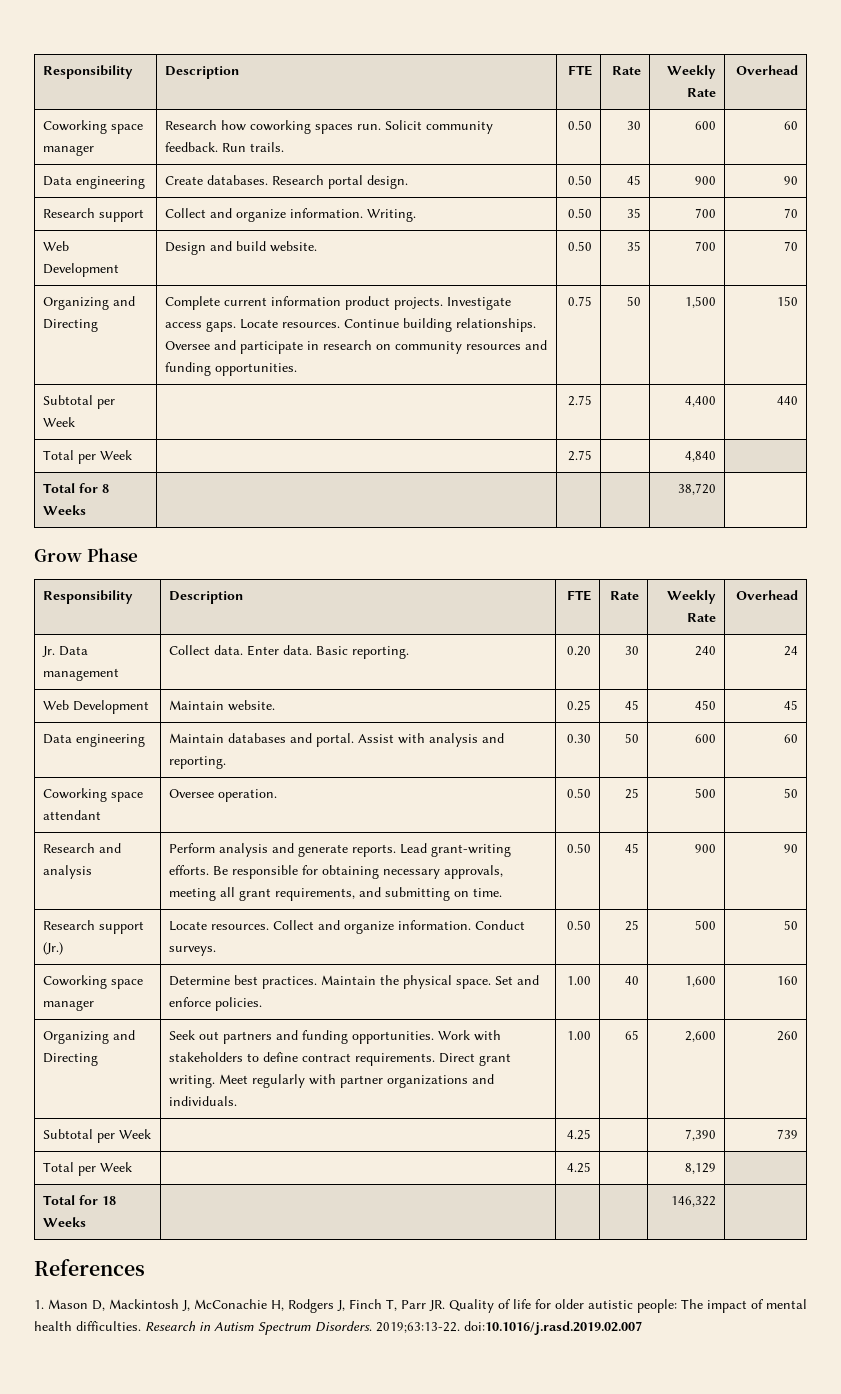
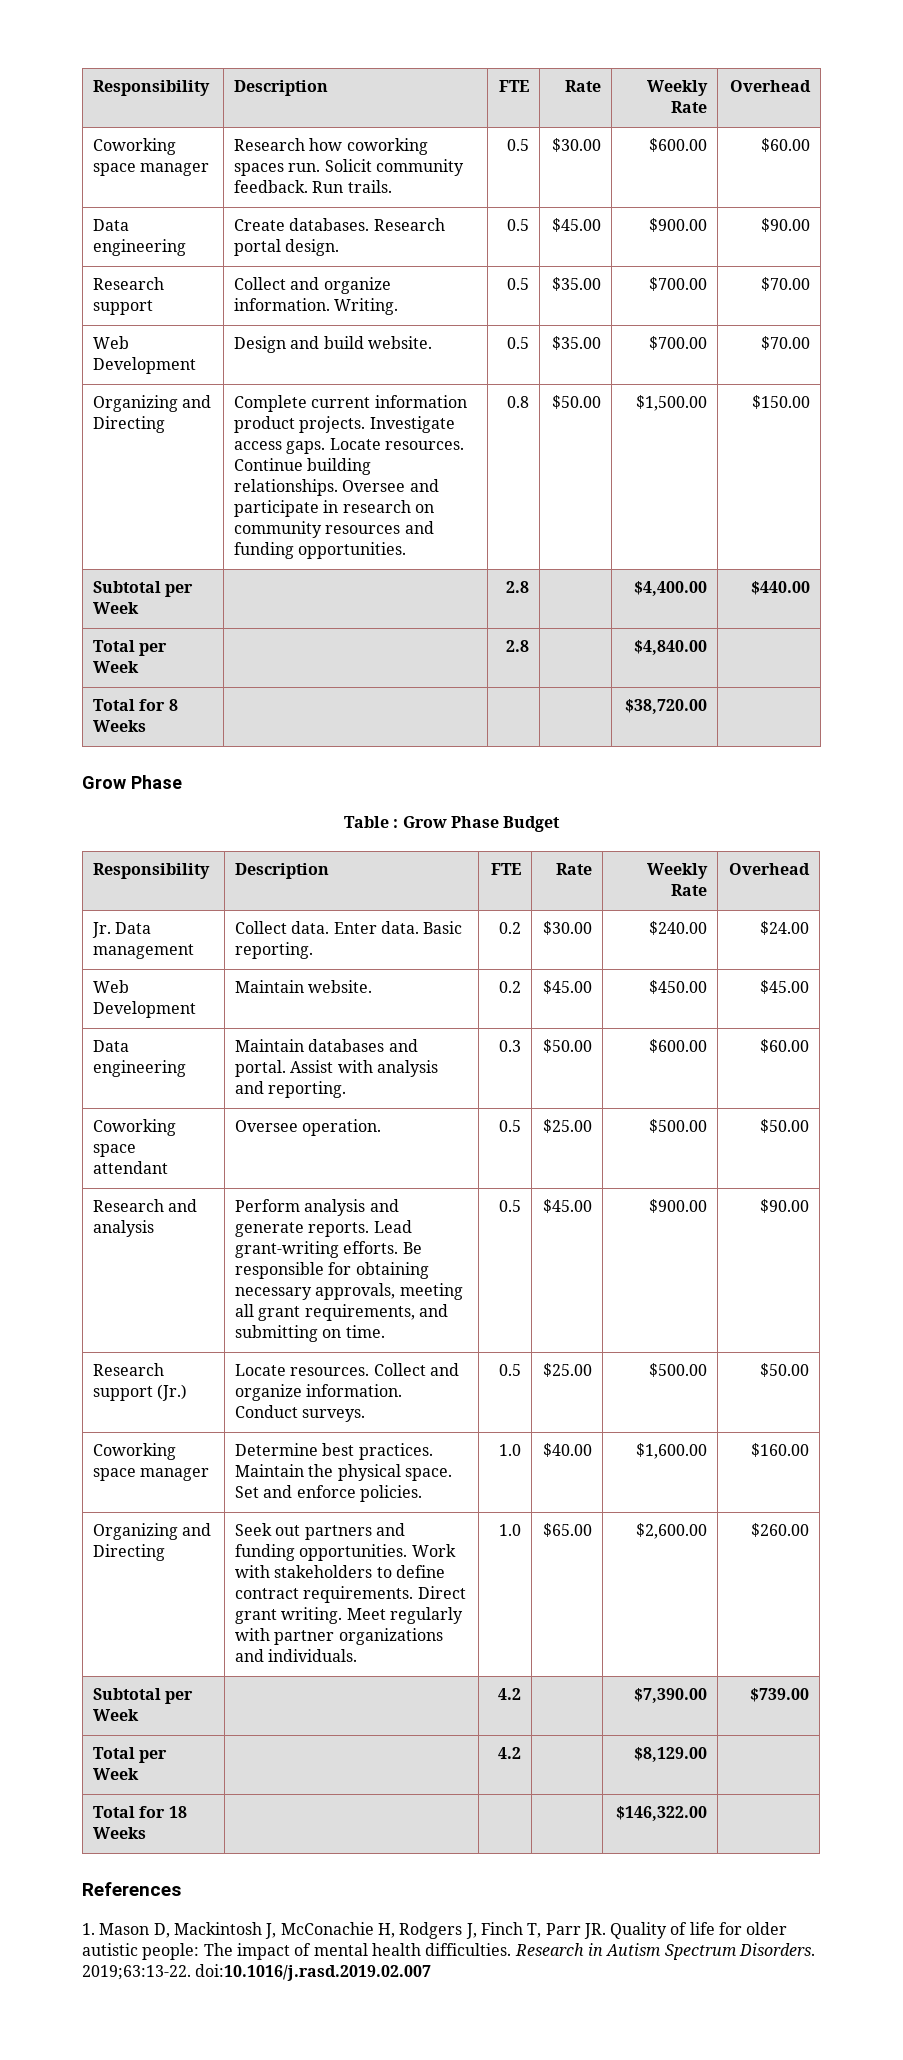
[567,120,592,130] [626,121,641,130] [694,121,716,130] [783,121,798,130] 0.50 | 30 | 600 | 60 -> [507,139,530,151] [552,138,602,152] [649,138,708,152] [761,138,811,152] 0.5 | $30.00 | $600.00 | $60.00
[567,175,592,185] [626,175,641,185] [694,176,716,185] [783,176,798,185] 0.50 | 45 | 900 | 90 -> [507,219,530,231] [552,218,602,232] [649,218,708,232] [761,218,811,232] 0.5 | $45.00 | $900.00 | $90.00
[567,208,592,218] [626,208,641,218] [694,208,716,218] [783,208,798,218] 0.50 | 35 | 700 | 70 -> [507,278,530,290] [552,277,602,291] [649,277,708,291] [761,277,811,291] 0.5 | $35.00 | $700.00 | $70.00
[567,241,592,251] [626,241,641,251] [694,241,716,251] [783,241,798,251] 0.50 | 35 | 700 | 70 -> [507,337,530,349] [552,336,602,350] [649,336,708,350] [761,336,811,350] 0.5 | $35.00 | $700.00 | $70.00
[567,296,592,306] [626,296,641,306] [684,296,716,308] [776,296,798,306] [43,395,116,409] [43,417,76,427] [567,395,592,406] [684,396,716,407] [776,396,798,405] [43,450,133,464] [567,450,592,461] [684,451,716,462] 0.75 | 50 | 1,500 | 150 // Subtotal per Week | | 2.75 | | 4,400 | 440 // Total per Week | | 2.75 | | 4,840 -> [507,396,530,408] [552,395,602,409] [636,395,708,411] [752,395,811,409] [92,581,194,597] [92,602,139,614] [506,581,530,593] [634,581,708,596] [751,581,811,595] [92,640,168,656] [92,661,139,673] [506,640,530,652] [634,640,708,655] 0.8 | $50.00 | $1,500.00 | $150.00 // Subtotal per Week | | 2.8 | | $4,400.00 | $440.00 // Total per Week | | 2.8 | | $4,840.00
[677,483,716,495] [34,548,138,562] 38,720 | // Grow Phase -> [625,699,708,714] [82,775,182,789] [343,816,561,832] $38,720.00 | // Grow Phase // Table : Grow Phase Budget
[566,646,591,656] [624,646,639,655] [694,646,716,656] [783,646,798,656] 0.20 | 30 | 240 | 24 -> [499,922,522,934] [543,921,593,935] [649,921,708,935] [760,921,810,935] 0.2 | $30.00 | $240.00 | $24.00
[566,700,591,711] [624,700,639,710] [694,700,716,710] [783,700,798,710] 0.25 | 45 | 450 | 45 -> [499,981,522,993] [543,980,593,994] [649,980,708,994] [760,980,810,994] 0.2 | $45.00 | $450.00 | $45.00
[566,734,591,743] [624,733,639,743] [694,734,716,743] [783,734,798,743] 0.30 | 50 | 600 | 60 -> [499,1040,522,1052] [543,1039,593,1053] [649,1039,708,1053] [760,1039,810,1053] 0.3 | $50.00 | $600.00 | $60.00
[566,788,591,798] [624,788,639,799] [694,788,716,798] [783,788,798,798] 0.50 | 25 | 500 | 50 -> [499,1120,522,1132] [543,1119,593,1133] [649,1119,708,1133] [760,1119,810,1133] 0.5 | $25.00 | $500.00 | $50.00
[566,843,591,853] [624,843,639,853] [694,844,716,853] [783,844,798,853] 0.50 | 45 | 900 | 90 -> [499,1200,522,1212] [543,1199,593,1213] [649,1199,708,1213] [760,1199,810,1213] 0.5 | $45.00 | $900.00 | $90.00
[566,920,591,930] [624,920,639,931] [694,920,716,930] [783,920,798,930] 0.50 | 25 | 500 | 50 -> [499,1364,522,1376] [543,1363,593,1377] [649,1363,708,1377] [760,1363,810,1377] 0.5 | $25.00 | $500.00 | $50.00
[566,976,591,985] [624,976,639,985] [684,976,716,987] [776,976,798,985] 1.00 | 40 | 1,600 | 160 -> [499,1444,522,1456] [543,1443,593,1457] [636,1443,708,1459] [751,1443,810,1457] 1.0 | $40.00 | $1,600.00 | $160.00
[566,1031,591,1040] [624,1030,639,1040] [684,1031,716,1042] [776,1031,798,1041] [43,1129,152,1143] [566,1129,591,1140] [684,1129,716,1141] [776,1129,798,1139] [43,1162,133,1176] [566,1162,591,1173] [684,1163,716,1174] 1.00 | 65 | 2,600 | 260 // Subtotal per Week | | 4.25 | | 7,390 | 739 // Total per Week | | 4.25 | | 8,129 -> [499,1524,522,1536] [543,1523,593,1537] [636,1523,708,1539] [751,1523,810,1537] [92,1688,194,1704] [92,1709,139,1721] [498,1688,522,1700] [634,1688,708,1703] [750,1688,810,1702] [92,1747,168,1763] [92,1768,139,1780] [498,1747,522,1759] [634,1747,708,1762] 1.0 | $65.00 | $2,600.00 | $260.00 // Subtotal per Week | | 4.2 | | $7,390.00 | $739.00 // Total per Week | | 4.2 | | $8,129.00
[670,1196,716,1207] 146,322 -> [616,1806,708,1821] $146,322.00

